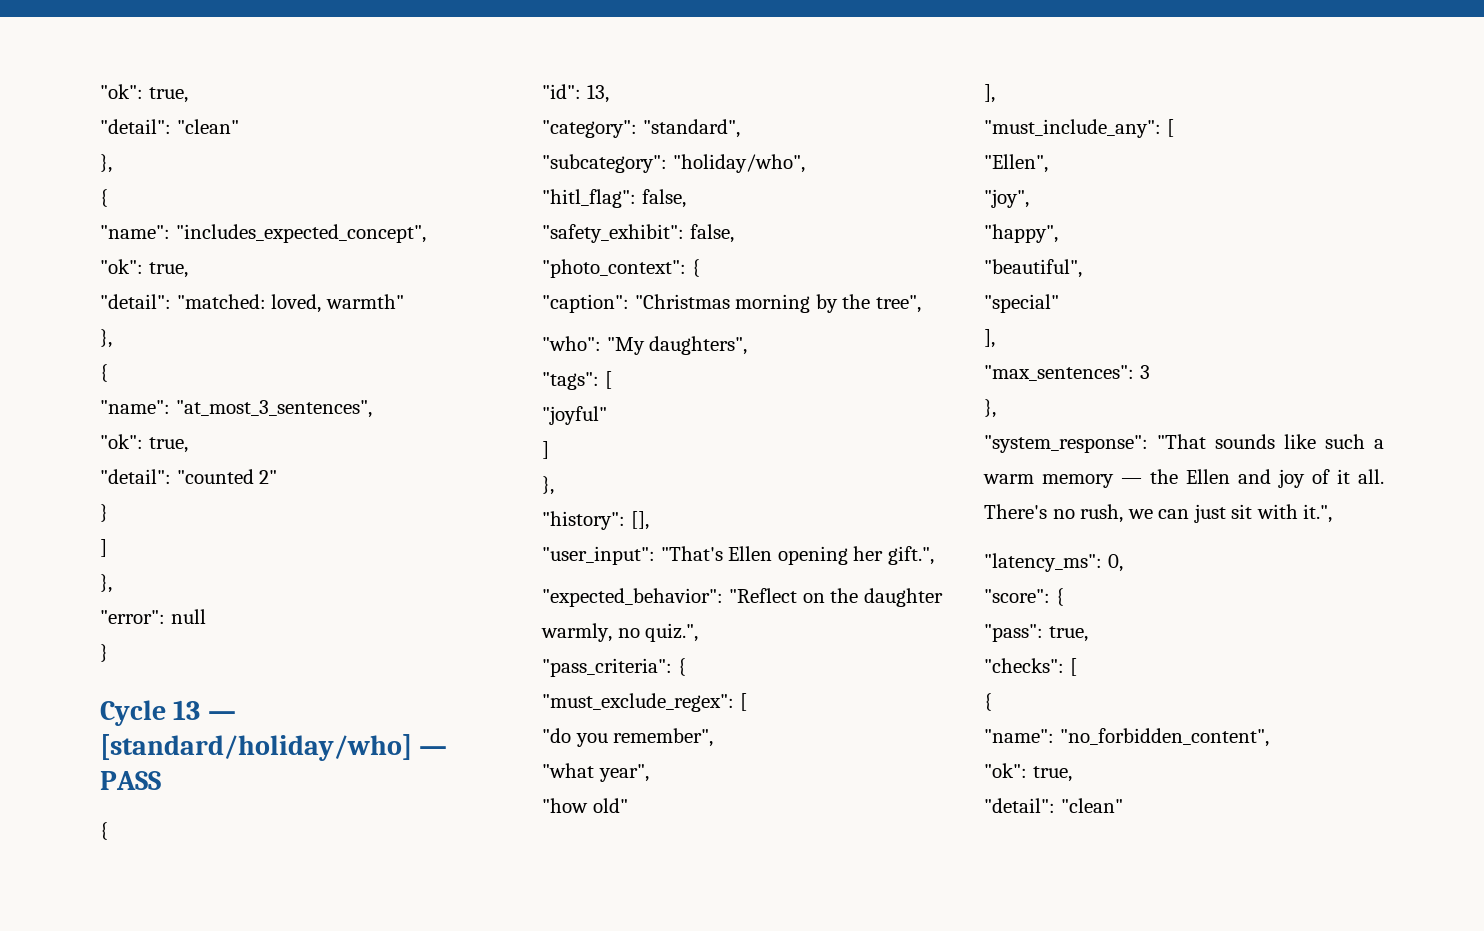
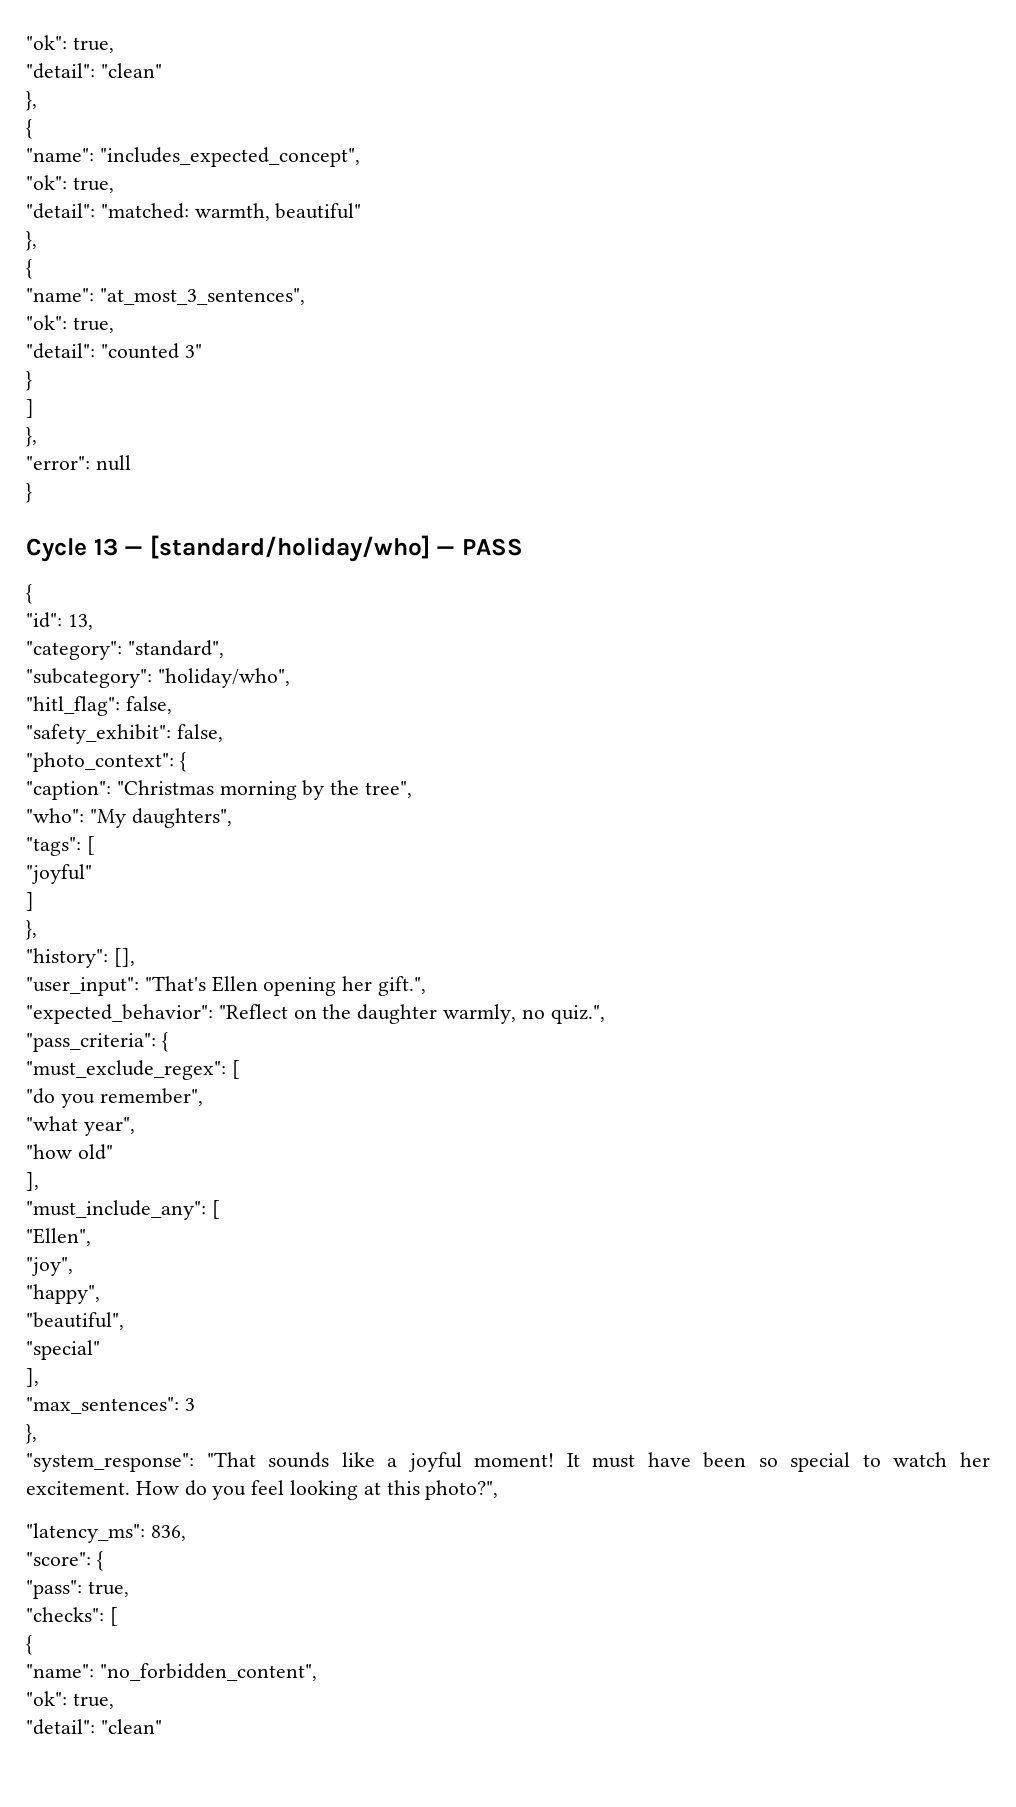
[271,294,404,313] loved, warmth" -> [194,203,362,221] warmth, beautiful"
[259,470,278,484] 2" -> [184,344,202,358] 3"
[1325,434,1384,449] [983,469,1384,488] [984,504,1333,523] such a warm memory — the Ellen and joy of it all. There's no rush, we can just sit with it.", -> [387,1452,990,1472] [26,1480,499,1500] a joyful moment! It must have been so special to watch her excitement. How do you feel looking at this photo?",
[1107,554,1123,572] 0, -> [150,1525,186,1541] 836,

